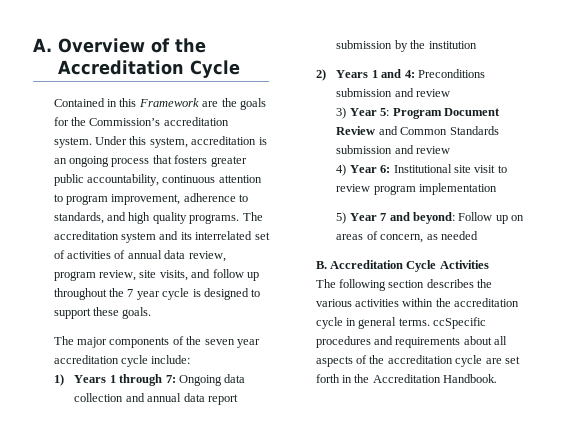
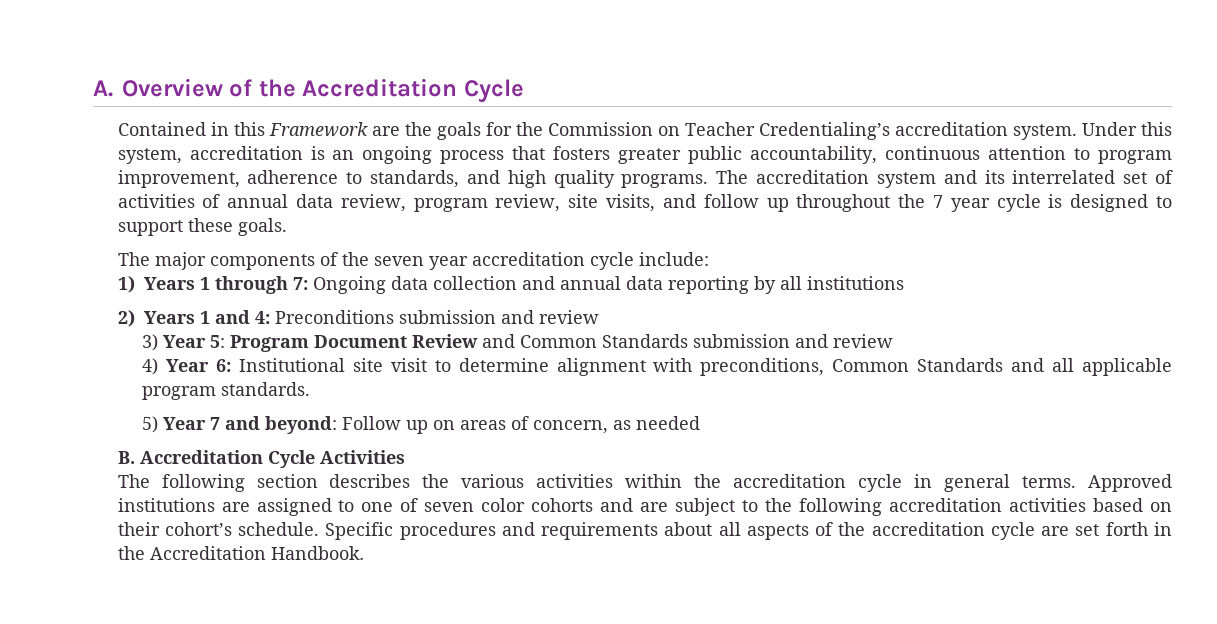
[89,118,161,126] Commission’s -> [547,122,890,140] Commission on Teacher Credentialing’s
[207,394,238,405] [336,40,477,52] report submission by the institution -> [667,276,904,294] reporting by all institutions
[336,183,498,195] review program implementation -> [458,358,1172,376] [142,382,311,400] determine alignment with preconditions, Common Standards and all applicable program standards.
[433,317,487,329] ccSpecific -> [1088,474,1173,492] [117,498,1172,516] [117,522,394,540] Approved institutions are assigned to one of seven color cohorts and are subject to the following accreditation activities based on their cohort’s schedule. Specific

